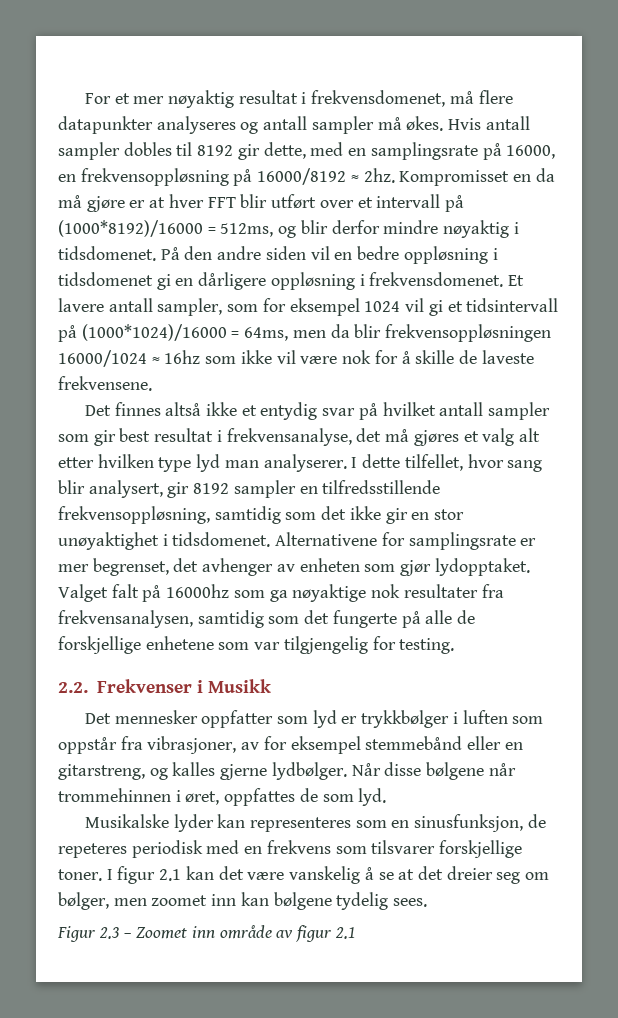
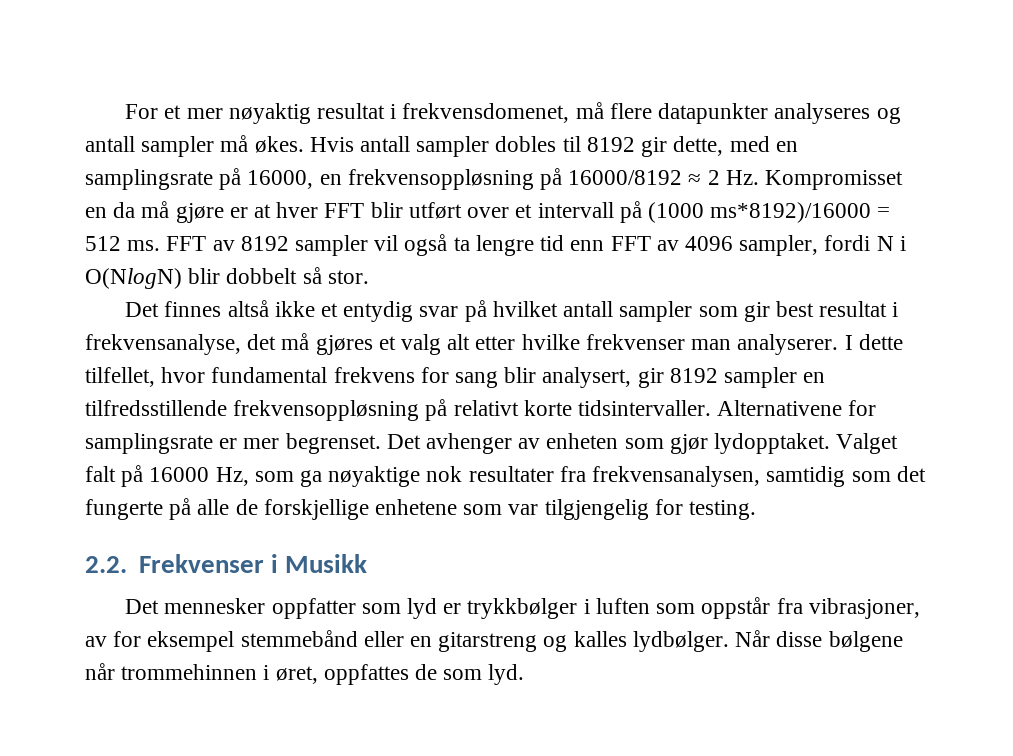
[363,168,395,183] 2hz. -> [707,170,759,185] 2 Hz.
[58,220,519,238] [58,246,498,264] [58,272,525,290] [58,298,559,316] [58,324,552,342] [58,350,534,367] [58,376,152,391] (1000*8192)/16000 = 512ms, og blir derfor mindre nøyaktig i tidsdomenet. På den andre siden vil en bedre oppløsning i tidsdomenet gi en dårligere oppløsning i frekvensdomenet. Et lavere antall sampler, som for eksempel 1024 vil gi et tidsintervall på (1000*1024)/16000 = 64ms, men da blir frekvensoppløsningen 16000/1024 ≈ 16hz som ikke vil være nok for å skille de laveste frekvensene. -> [647,202,891,223] [85,234,906,256] [85,267,369,289] (1000 ms*8192)/16000 = 512 ms. FFT av 8192 sampler vil også ta lengre tid enn FFT av 4096 sampler, fordi N i O(NlogN) blir dobbelt så stor.
[97,454,221,472] hvilken type lyd -> [521,334,685,350] hvilke frekvenser
(504, 461) none -> [211,367,449,383] fundamental frekvens for
[58,506,465,524] [58,532,271,550] frekvensoppløsning, samtidig som det ikke gir en stor unøyaktighet i tidsdomenet. -> [233,399,712,421] frekvensoppløsning på relativt korte tidsintervaller.
[92,558,199,576] begrenset, det -> [285,433,421,454] begrenset. Det
[166,584,230,598] 16000hz -> [149,467,249,486] 16000 Hz,
[58,764,145,780] gitarstreng, -> [438,632,538,652] gitarstreng
[220,764,268,780] gjerne -> (627, 639) none
[84,814,546,832] [58,840,523,858] [58,866,550,884] [58,892,428,910] [57,925,356,942] // Musikalske lyder kan representeres som en sinusfunksjon, de repeteres periodisk med en frekvens som tilsvarer forskjellige toner. I figur 2.1 kan det være vanskelig å se at det dreier seg om bølger, men zoomet inn kan bølgene tydelig sees. // Figur 2.3 – Zoomet inn område av figur 2.1 -> (525, 674) none

